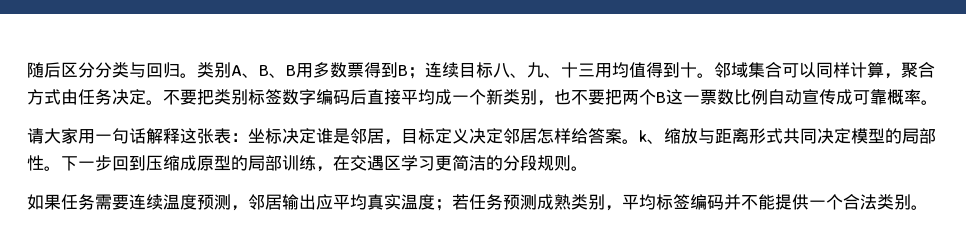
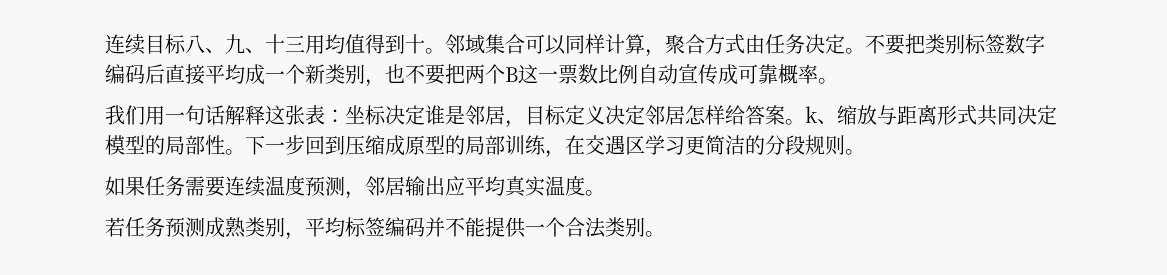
[27,62,425,79] 随后区分分类与回归。类别A、B、B用多数票得到B； -> (105, 44) none
[27,128,78,144] 请大家 -> [105,105,145,125] 我们
[435,199,452,211] ； -> [585,190,605,196] 。 //

